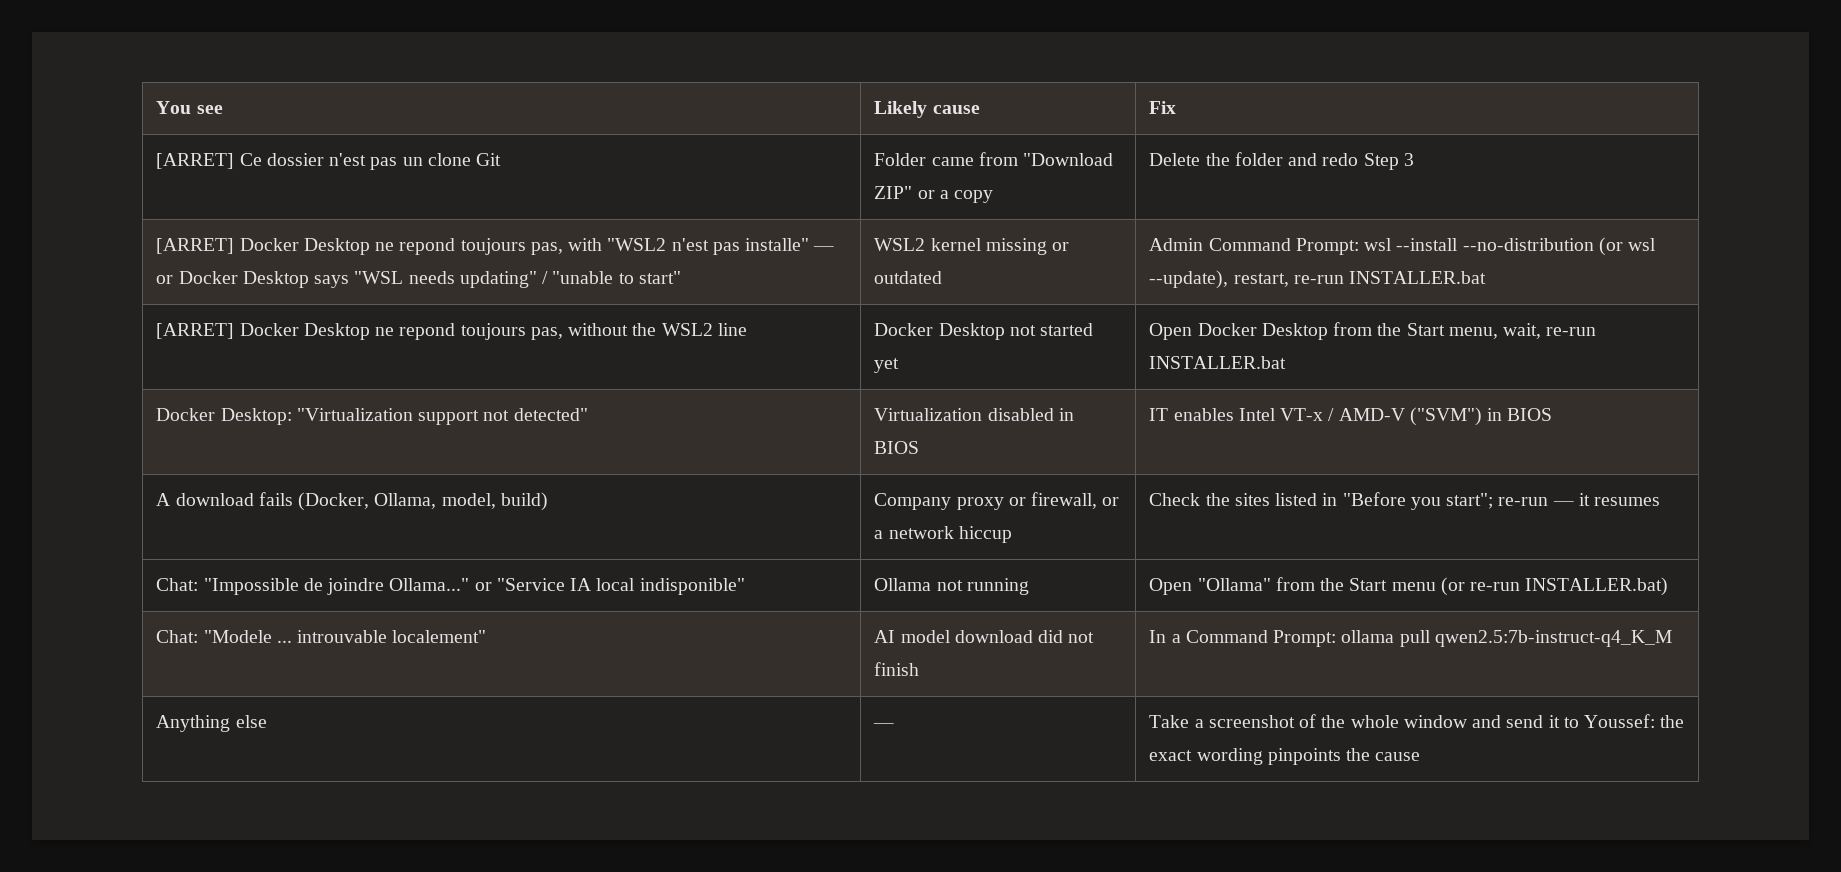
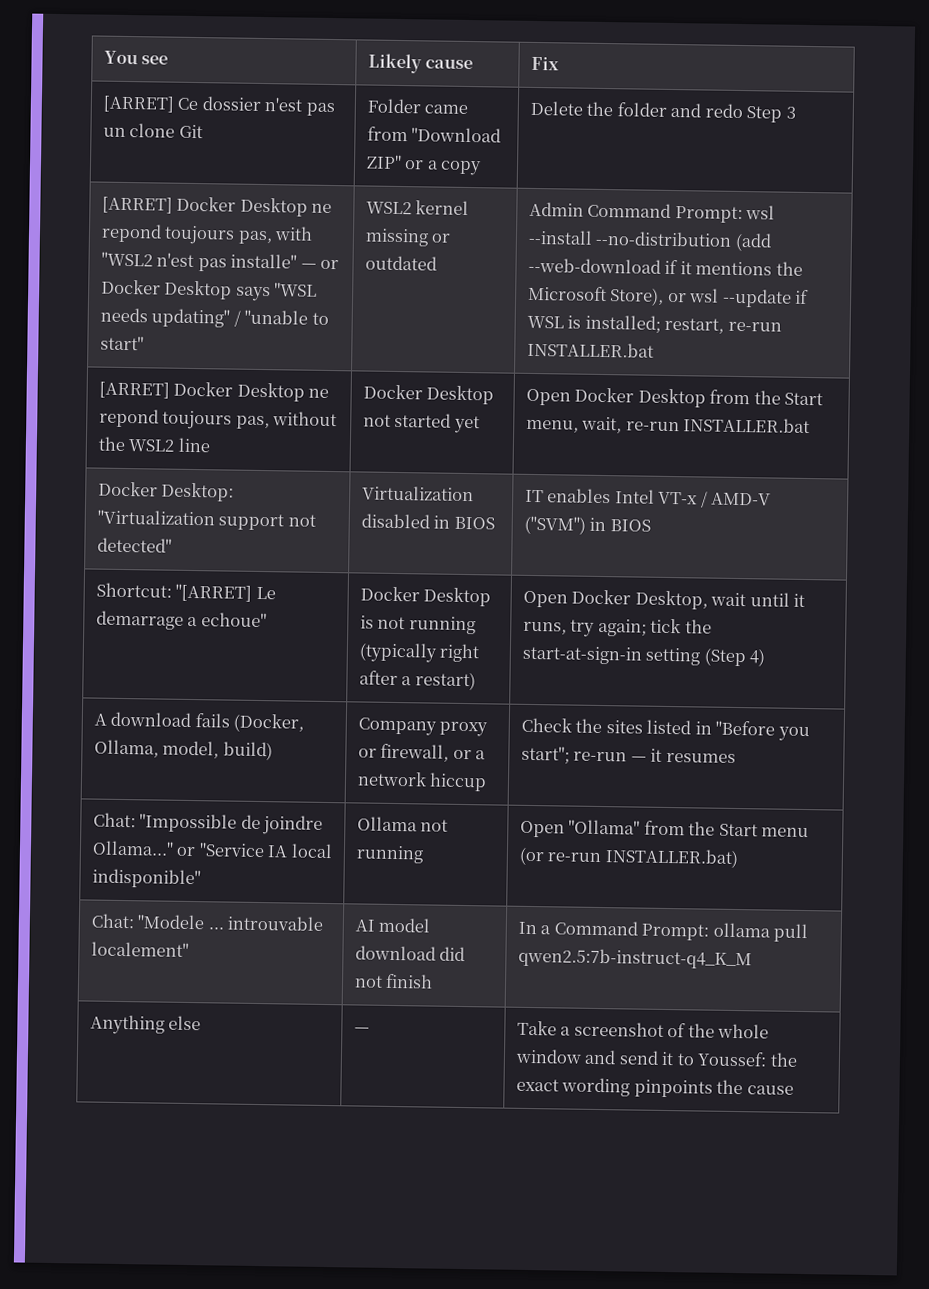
[1598,237,1657,256] [1149,270,1229,289] (or wsl --update), -> [734,232,772,252] [527,257,803,276] [527,285,810,308] [526,314,661,334] (add --web-download if it mentions the Microsoft Store), or wsl --update if WSL is installed;
(1553, 414) none -> [95,582,276,602] [95,610,267,630] [359,586,492,607] [359,615,476,635] [358,642,481,663] [358,670,476,691] [522,589,806,610] [522,618,712,637] [521,645,766,667] // Shortcut: "[ARRET] Le demarrage a echoue" | Docker Desktop is not running (typically right after a restart) | Open Docker Desktop, wait until it runs, try again; tick the start-at-sign-in setting (Step 4)

